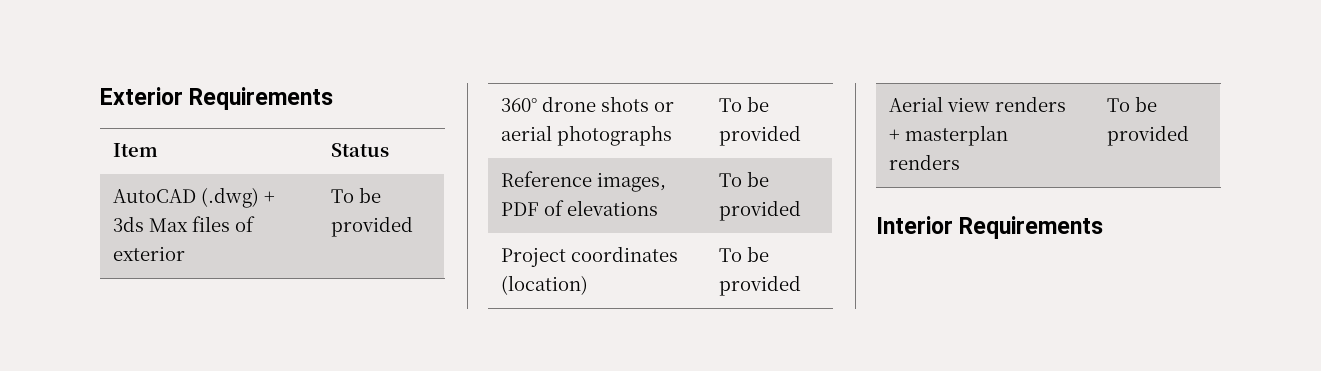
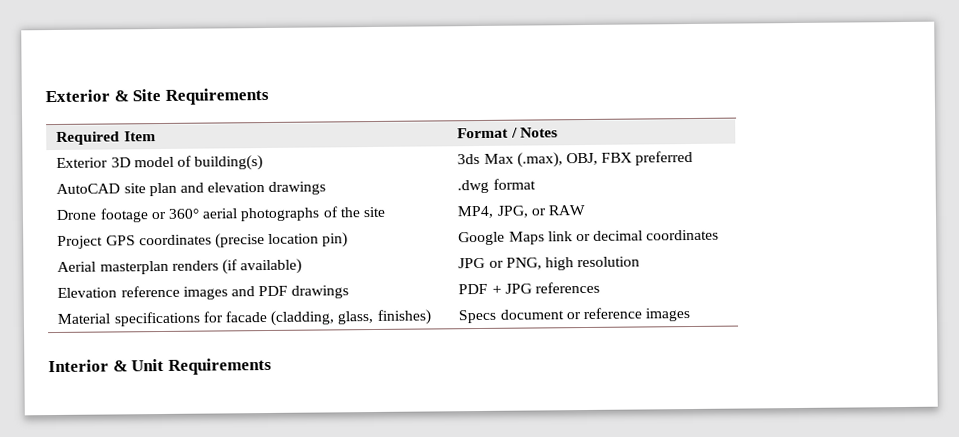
[100,87,183,105] Exterior -> [45,88,162,103] Exterior & Site
(334, 98) none -> [56,131,121,145] Required
[331,143,390,157] [113,187,276,208] [113,216,256,232] [113,246,186,261] [331,187,382,203] [331,216,414,237] [501,96,675,112] [501,125,673,146] [719,96,770,112] [719,125,802,146] [501,171,667,192] [501,200,659,216] [719,171,770,187] [719,200,802,221] [501,246,679,267] [501,275,589,295] [719,246,770,262] [719,275,802,296] [889,96,1067,112] [889,125,1009,146] [889,154,961,170] [1107,96,1158,112] [1107,125,1190,146] Status // AutoCAD (.dwg) + 3ds Max files of exterior | To be provided // 360° drone shots or aerial photographs | To be provided // Reference images, PDF of elevations | To be provided // Project coordinates (location) | To be provided // Aerial view renders + masterplan renders | To be provided -> [457,127,558,139] [56,155,264,171] [457,150,694,168] [56,181,327,197] [457,178,536,194] [56,206,385,223] [457,205,585,219] [57,232,349,249] [458,229,720,246] [57,258,303,275] [458,256,641,271] [57,285,350,300] [458,281,600,295] [57,309,431,327] [458,307,691,324] Format / Notes // Exterior 3D model of building(s) | 3ds Max (.max), OBJ, FBX preferred // AutoCAD site plan and elevation drawings | .dwg format // Drone footage or 360° aerial photographs of the site | MP4, JPG, or RAW // Project GPS coordinates (precise location pin) | Google Maps link or decimal coordinates // Aerial masterplan renders (if available) | JPG or PNG, high resolution // Elevation reference images and PDF drawings | PDF + JPG references // Material specifications for facade (cladding, glass, finishes) | Specs document or reference images
(953, 225) none -> [112,358,165,372] & Unit

